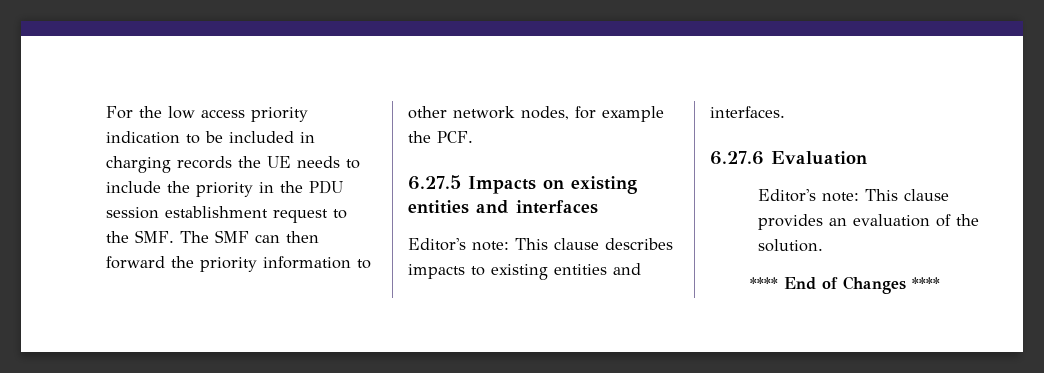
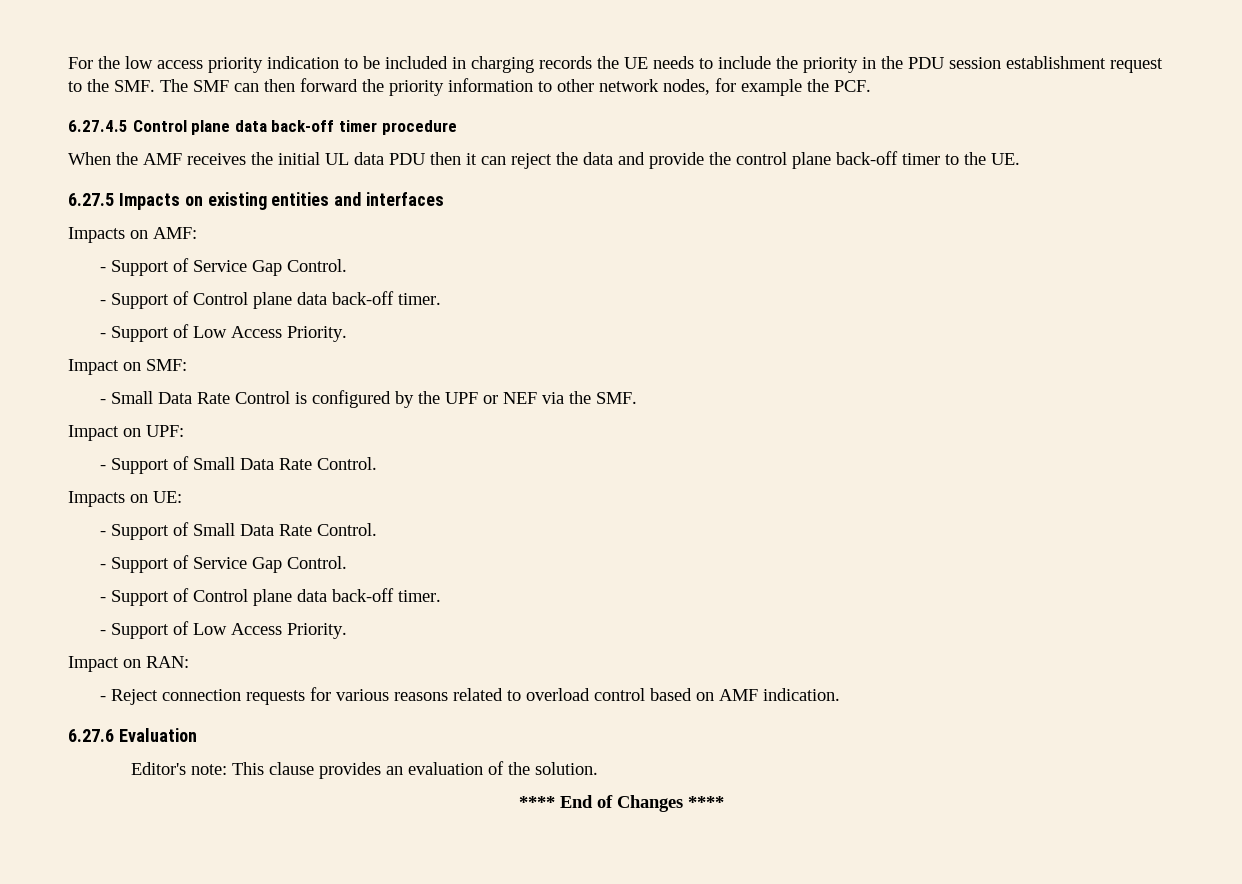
(473, 137) none -> [68,120,457,135] [68,151,1020,169] // 6.27.4.5 Control plane data back-off timer procedure // When the AMF receives the initial UL data PDU then it can reject the data and provide the control plane back-off timer to the UE.
[408,238,673,251] [408,263,641,280] [710,106,785,118] Editor's note: This clause describes impacts to existing entities and interfaces. -> [68,227,197,243] [99,258,347,276] [99,291,441,309] [99,324,347,342] [68,359,187,375] [99,390,637,408] [68,425,184,441] [99,456,377,474] [68,491,182,507] [99,522,377,540] [99,555,347,573] [99,588,441,606] [99,621,347,639] [68,656,189,672] [99,687,840,705] Impacts on AMF: // - Support of Service Gap Control. // - Support of Control plane data back-off timer. // - Support of Low Access Priority. // Impact on SMF: // - Small Data Rate Control is configured by the UPF or NEF via the SMF. // Impact on UPF: // - Support of Small Data Rate Control. // Impacts on UE: // - Support of Small Data Rate Control. // - Support of Service Gap Control. // - Support of Control plane data back-off timer. // - Support of Low Access Priority. // Impact on RAN: // - Reject connection requests for various reasons related to overload control based on AMF indication.

